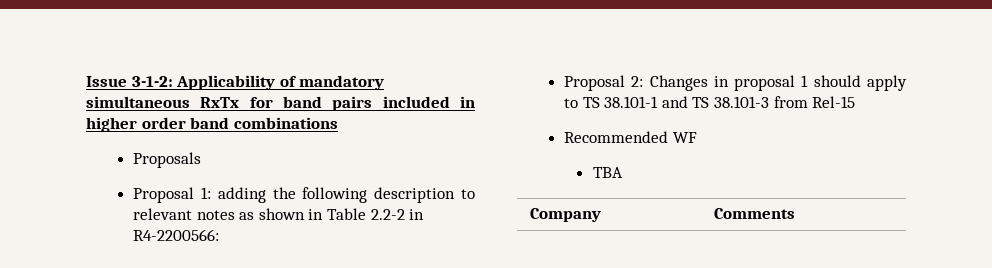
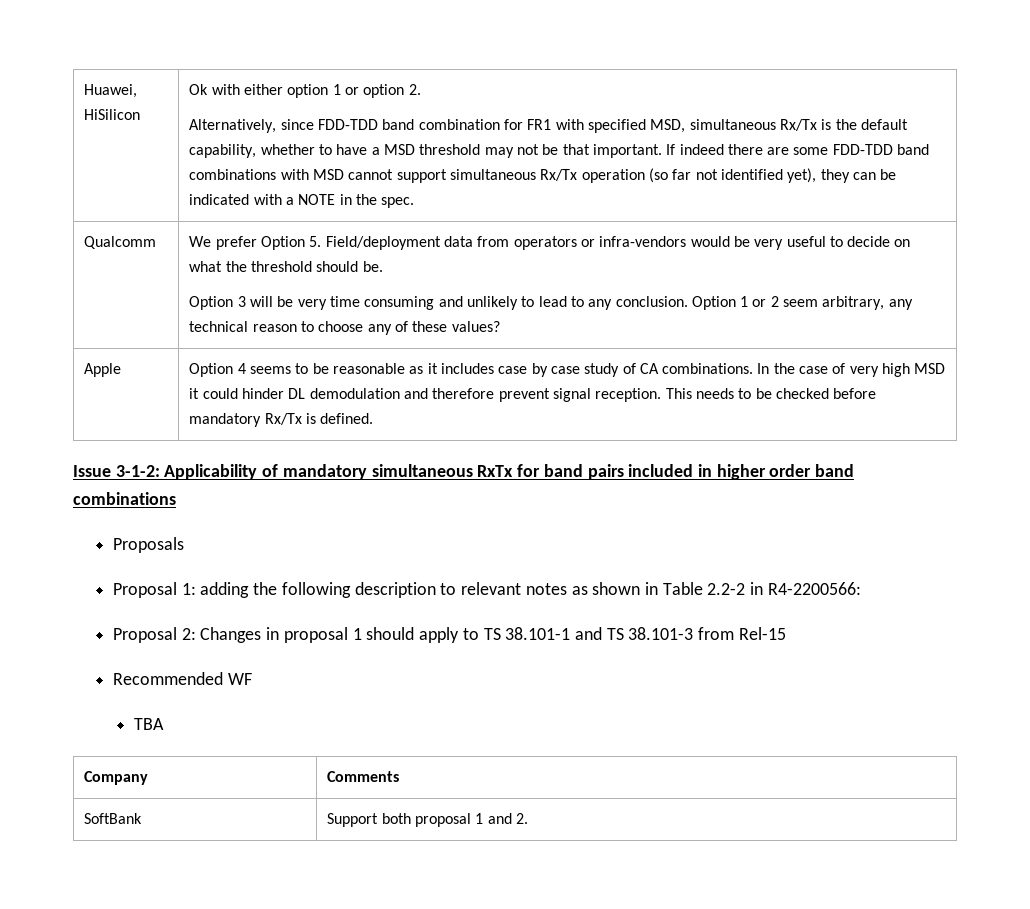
(86, 81) none -> [84,84,138,98] [84,109,141,120] [189,84,421,98] [189,119,908,133] [189,144,930,158] [189,168,897,183] [189,194,415,208] [84,236,157,249] [189,236,911,250] [189,261,383,272] [189,296,913,310] [189,321,500,335] [84,363,122,377] [189,363,946,377] [189,388,877,402] [189,413,374,427] Huawei, HiSilicon | Ok with either option 1 or option 2. // Alternatively, since FDD-TDD band combination for FR1 with specified MSD, simultaneous Rx/Tx is the default capability, whether to have a MSD threshold may not be that important. If indeed there are some FDD-TDD band combinations with MSD cannot support simultaneous Rx/Tx operation (so far not identified yet), they can be indicated with a NOTE in the spec. // Qualcomm | We prefer Option 5. Field/deployment data from operators or infra-vendors would be very useful to decide on what the threshold should be. // Option 3 will be very time consuming and unlikely to lead to any conclusion. Option 1 or 2 seem arbitrary, any technical reason to choose any of these values? // Apple | Option 4 seems to be reasonable as it includes case by case study of CA combinations. In the case of very high MSD it could hinder DL demodulation and therefore prevent signal reception. This needs to be checked before mandatory Rx/Tx is defined. //
(796, 213) none -> [84,813,143,824] [327,813,528,827] // SoftBank | Support both proposal 1 and 2.

